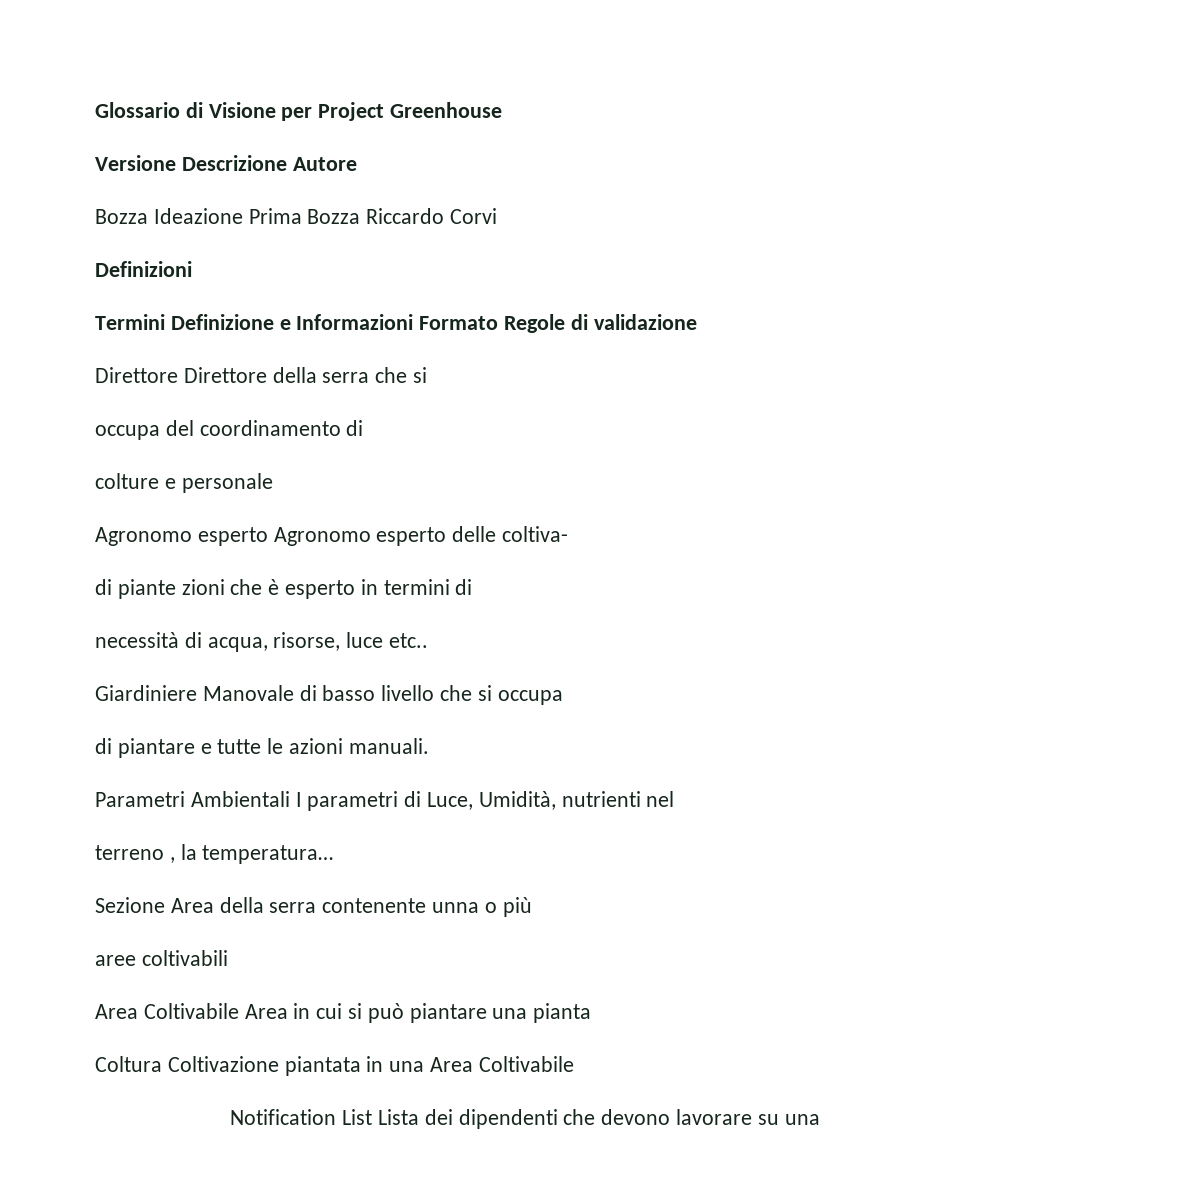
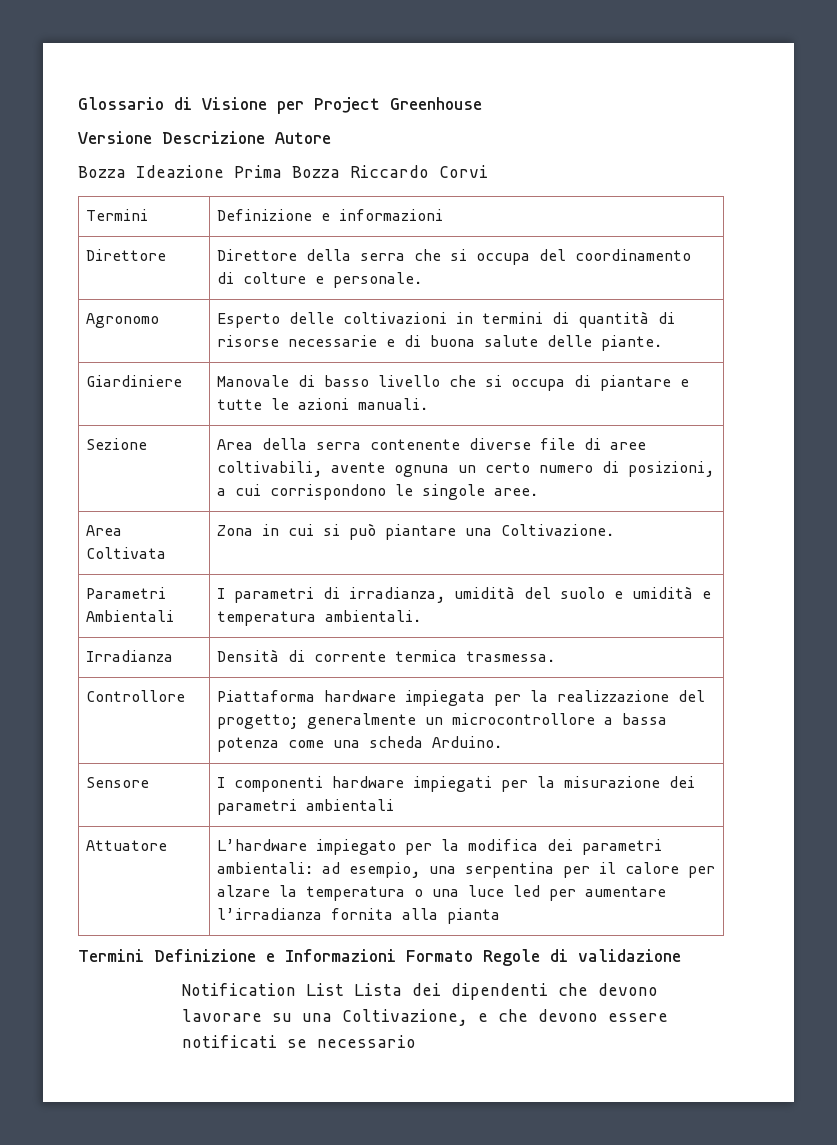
[95,261,192,277] // Definizioni -> [86,209,149,221] [217,209,444,221] [86,249,167,261] [217,249,692,265] [217,272,423,288] [86,313,160,328] [217,311,676,328] [217,335,663,351] [86,375,183,387] [217,375,690,391] [217,398,429,410] [86,438,148,450] [217,438,647,450] [217,461,715,477] [217,484,539,500] [86,525,123,536] [86,547,167,559] [217,523,615,540] [86,587,167,599] [86,610,175,622] [217,586,712,603] [217,610,422,626] [86,650,174,662] [217,649,556,662] [86,690,186,702] [217,690,706,706] [217,713,668,729] [217,736,503,752] [86,777,150,788] [217,776,696,792] [217,799,395,815] [86,840,168,851] [217,839,663,855] [217,862,716,878] [217,885,667,901] [217,908,501,924] // Termini | Definizione e informazioni // Direttore | Direttore della serra che si occupa del coordinamento di colture e personale. // Agronomo | Esperto delle coltivazioni in termini di quantità di risorse necessarie e di buona salute delle piante. // Giardiniere | Manovale di basso livello che si occupa di piantare e tutte le azioni manuali. // Sezione | Area della serra contenente diverse file di aree coltivabili, avente ognuna un certo numero di posizioni, a cui corrispondono le singole aree. // Area Coltivata | Zona in cui si può piantare una Coltivazione. // Parametri Ambientali | I parametri di irradianza, umidità del suolo e umidità e temperatura ambientali. // Irradianza | Densità di corrente termica trasmessa. // Controllore | Piattaforma hardware impiegata per la realizzazione del progetto; generalmente un microcontrollore a bassa potenza come una scheda Arduino. // Sensore | I componenti hardware impiegati per la misurazione dei parametri ambientali // Attuatore | L’hardware impiegato per la modifica dei parametri ambientali: ad esempio, una serpentina per il calore per alzare la temperatura o una luce led per aumentare l’irradianza fornita alla pianta
[95,367,428,383] [95,420,364,440] [95,473,273,493] [95,526,569,546] [95,579,473,599] [95,632,429,652] [95,685,563,705] [95,738,429,758] [95,791,675,811] [95,844,334,864] [95,897,532,917] [95,950,228,966] [95,1003,592,1023] [95,1056,574,1076] // Direttore Direttore della serra che si // occupa del coordinamento di // colture e personale // Agronomo esperto Agronomo esperto delle coltiva- // di piante zioni che è esperto in termini di // necessità di acqua, risorse, luce etc.. // Giardiniere Manovale di basso livello che si occupa // di piantare e tutte le azioni manuali. // Parametri Ambientali I parametri di Luce, Umidità, nutrienti nel // terreno , la temperatura… // Sezione Area della serra contenente unna o più // aree coltivabili // Area Coltivabile Area in cui si può piantare una pianta // Coltura Coltivazione piantata in una Area Coltivabile -> (681, 955) none
(820, 1119) none -> [342,1009,669,1026] [182,1035,417,1048] Coltivazione, e che devono essere notificati se necessario

